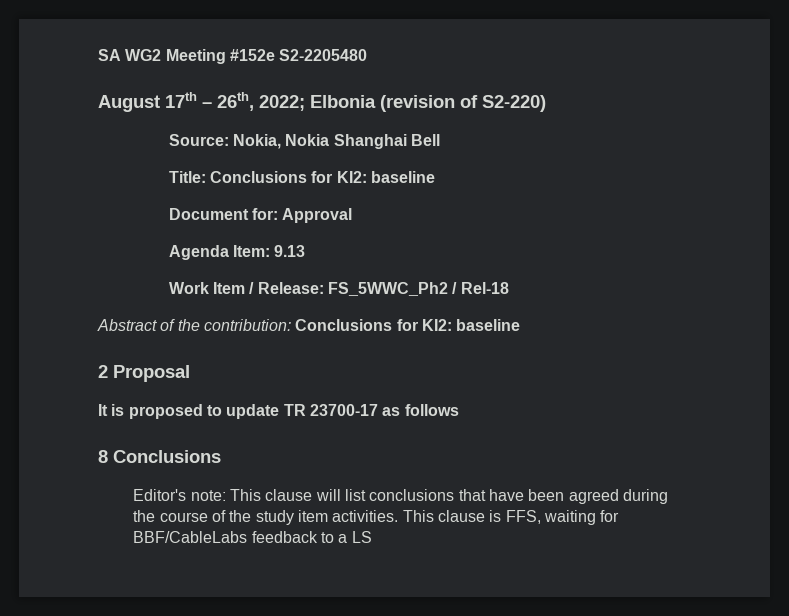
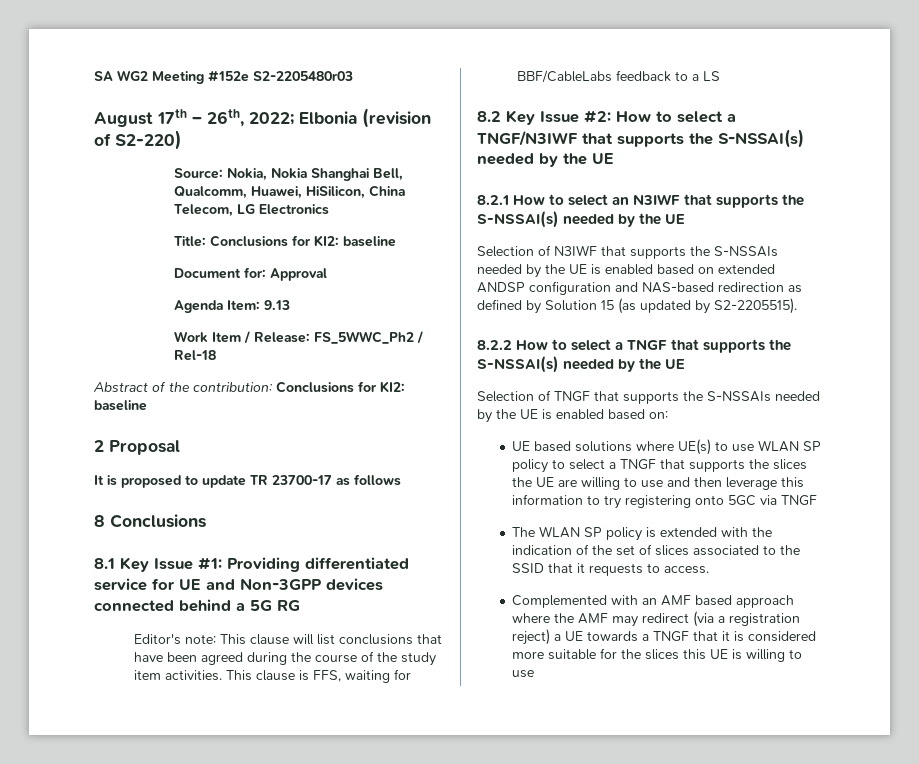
[279,49,368,61] S2-2205480 -> [253,71,353,81] S2-2205480r03
[410,134,440,146] Bell -> [372,168,403,181] [173,185,405,199] [173,204,329,217] Bell, Qualcomm, Huawei, HiSilicon, China Telecom, LG Electronics
(221, 456) none -> [94,557,409,572] [94,578,383,591] [94,599,300,612] // 8.1 Key Issue #1: Providing differentiated service for UE and Non-3GPP devices connected behind a 5G RG
(372, 537) none -> [477,110,736,125] [477,129,804,148] [477,153,614,167] [477,194,805,208] [477,211,686,228] [477,245,778,259] [477,264,775,278] [477,281,802,295] [477,298,797,314] [477,339,792,353] [477,356,686,373] [477,390,820,404] [477,409,668,423] [512,439,822,455] [512,459,808,473] [512,477,805,490] [512,494,818,509] [512,526,773,541] [512,544,801,556] [512,563,710,576] [512,595,795,608] [512,611,801,627] [512,629,817,645] [512,648,803,662] [512,670,535,678] // 8.2 Key Issue #2: How to select a TNGF/N3IWF that supports the S-NSSAI(s) needed by the UE // 8.2.1 How to select an N3IWF that supports the S-NSSAI(s) needed by the UE // Selection of N3IWF that supports the S-NSSAIs needed by the UE is enabled based on extended ANDSP configuration and NAS-based redirection as defined by Solution 15 (as updated by S2-2205515). // 8.2.2 How to select a TNGF that supports the S-NSSAI(s) needed by the UE // Selection of TNGF that supports the S-NSSAIs needed by the UE is enabled based on: // UE based solutions where UE(s) to use WLAN SP policy to select a TNGF that supports the slices the UE are willing to use and then leverage this information to try registering onto 5GC via TNGF // The WLAN SP policy is extended with the indication of the set of slices associated to the SSID that it requests to access. // Complemented with an AMF based approach where the AMF may redirect (via a registration reject) a UE towards a TNGF that it is considered more suitable for the slices this UE is willing to use

